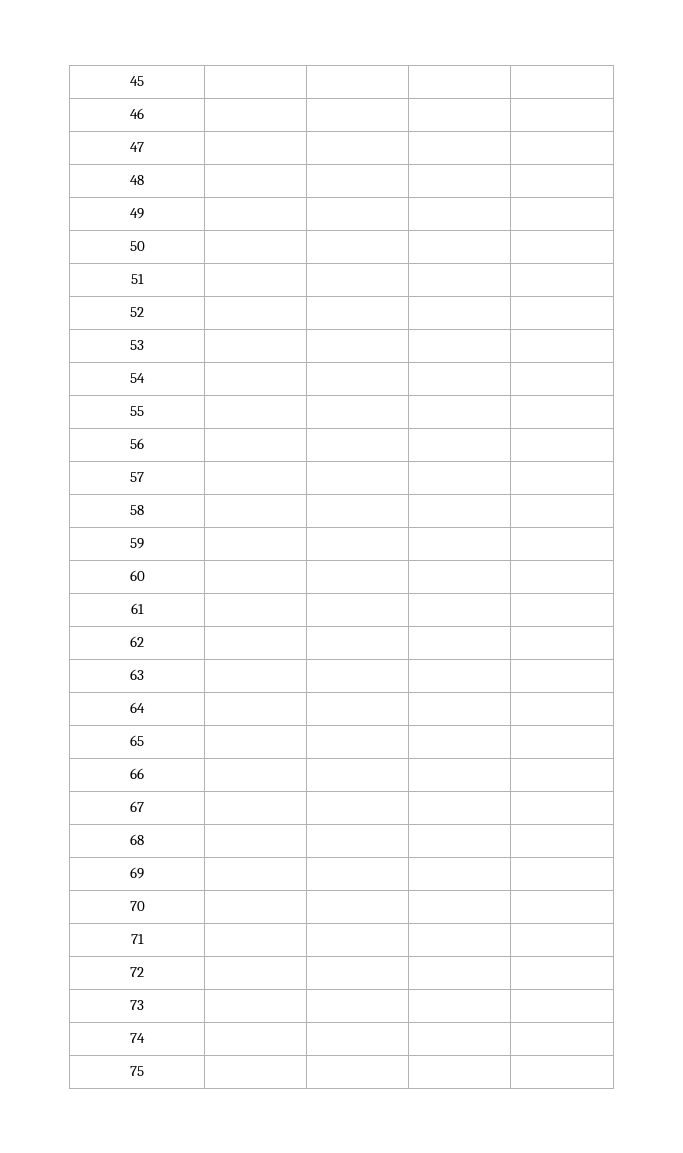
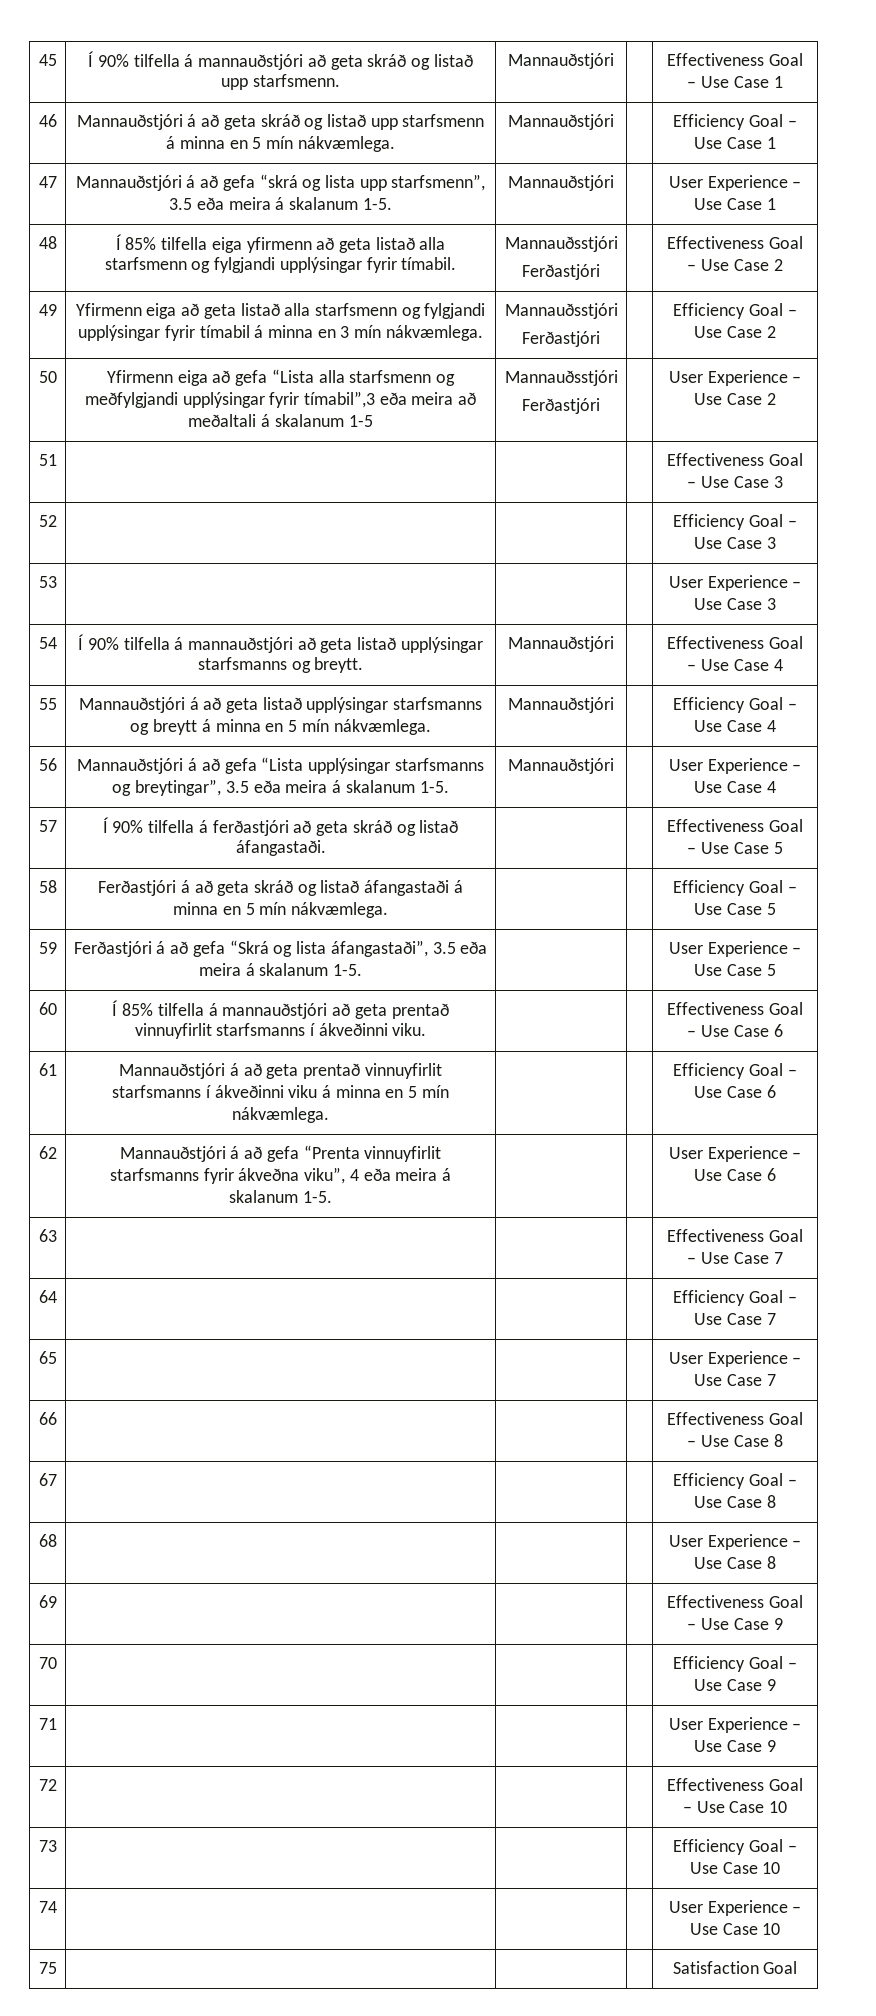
[130,108,144,119] [130,142,144,152] [130,175,144,185] [130,208,144,219] [129,241,145,251] [131,274,144,284] [130,307,144,317] [130,340,144,350] [130,373,145,383] [130,406,144,416] [130,438,144,449] [130,472,144,482] [130,505,144,515] [130,538,144,549] [129,570,145,581] [131,603,144,614] [130,636,144,647] [130,669,144,680] [130,702,145,713] [130,735,144,746] [130,768,144,779] [130,801,144,812] [130,834,144,845] [130,867,144,879] [129,901,145,911] [131,934,144,944] [130,967,144,977] [130,1000,144,1010] [130,1033,145,1043] | | | // 46 | | | | // 47 | | | | // 48 | | | | // 49 | | | | // 50 | | | | // 51 | | | | // 52 | | | | // 53 | | | | // 54 | | | | // 55 | | | | // 56 | | | | // 57 | | | | // 58 | | | | // 59 | | | | // 60 | | | | // 61 | | | | // 62 | | | | // 63 | | | | // 64 | | | | // 65 | | | | // 66 | | | | // 67 | | | | // 68 | | | | // 69 | | | | // 70 | | | | // 71 | | | | // 72 | | | | // 73 | | | | // 74 | | | | -> [88,51,473,70] [221,74,340,90] [508,53,614,69] [667,53,803,66] [687,76,783,88] [38,114,57,127] [76,114,485,130] [166,136,395,152] [508,114,614,130] [673,114,797,130] [694,137,776,149] [38,176,57,188] [75,174,486,191] [169,197,392,210] [508,175,614,191] [668,175,802,191] [694,198,776,210] [38,236,57,249] [115,234,446,253] [104,257,457,273] [504,236,618,252] [522,264,600,280] [667,236,803,249] [687,259,783,271] [38,304,57,316] [75,303,486,319] [78,325,483,341] [504,303,618,319] [522,331,600,347] [673,303,797,319] [694,326,776,338] [38,371,57,383] [106,369,456,386] [84,391,477,408] [188,414,373,427] [504,370,618,386] [522,398,600,414] [668,370,802,386] [694,393,776,405] [38,454,57,466] [667,453,803,466] [687,476,783,488] [38,515,57,527] [673,514,797,530] [694,537,776,549] [38,576,57,588] [668,575,802,591] [694,598,776,610] [38,637,57,649] [78,634,483,653] [197,657,364,673] [508,636,614,652] [667,636,803,649] [687,659,783,671] [38,698,57,710] [78,697,483,713] [130,719,431,735] [508,697,614,713] [673,697,797,713] [694,720,776,732] [38,758,57,771] [77,757,484,774] [112,779,449,796] [508,758,614,774] [668,758,802,774] [694,781,776,793] [38,820,57,832] [102,817,459,836] [235,840,326,856] [667,819,803,832] [687,842,783,854] [38,880,57,893] [98,880,463,896] [173,902,388,918] [673,880,797,896] [694,903,776,915] [38,942,57,954] [73,940,488,957] [198,963,363,976] [668,941,802,957] [694,964,776,976] [38,1002,57,1015] [112,1000,449,1019] [134,1023,427,1039] [667,1002,803,1015] [687,1024,783,1037] [38,1063,57,1076] [119,1063,442,1079] [112,1085,449,1098] [232,1107,329,1123] [673,1063,797,1079] [694,1085,776,1098] [38,1146,57,1159] [119,1145,442,1162] [109,1167,452,1184] [229,1190,332,1203] [668,1146,802,1162] [694,1168,776,1181] [38,1229,57,1242] [667,1229,803,1242] [687,1252,783,1264] [38,1290,57,1303] [673,1290,797,1306] [694,1313,776,1325] [38,1351,57,1364] [668,1351,802,1367] [694,1374,776,1386] [38,1412,57,1425] [667,1412,803,1425] [687,1434,783,1447] [38,1473,57,1486] [673,1473,797,1489] [694,1495,776,1508] [38,1534,57,1547] [668,1534,802,1550] [694,1556,776,1569] [38,1595,57,1608] [667,1595,803,1608] [687,1618,783,1630] [38,1657,57,1669] [673,1656,797,1672] [694,1679,776,1691] [38,1718,57,1730] [668,1717,802,1733] [694,1740,776,1752] [38,1779,57,1791] [667,1778,803,1791] [682,1801,788,1813] [38,1840,57,1852] [673,1839,797,1855] [689,1862,781,1874] [38,1901,57,1913] [668,1900,802,1916] [689,1923,781,1935] Í 90% tilfella á mannauðstjóri að geta skráð og listað upp starfsmenn. | Mannauðstjóri | | Effectiveness Goal – Use Case 1 // 46 | Mannauðstjóri á að geta skráð og listað upp starfsmenn á minna en 5 mín nákvæmlega. | Mannauðstjóri | | Efficiency Goal – Use Case 1 // 47 | Mannauðstjóri á að gefa “skrá og lista upp starfsmenn”, 3.5 eða meira á skalanum 1-5. | Mannauðstjóri | | User Experience – Use Case 1 // 48 | Í 85% tilfella eiga yfirmenn að geta listað alla starfsmenn og fylgjandi upplýsingar fyrir tímabil. | Mannauðsstjóri // Ferðastjóri | | Effectiveness Goal – Use Case 2 // 49 | Yfirmenn eiga að geta listað alla starfsmenn og fylgjandi upplýsingar fyrir tímabil á minna en 3 mín nákvæmlega. | Mannauðsstjóri // Ferðastjóri | | Efficiency Goal – Use Case 2 // 50 | Yfirmenn eiga að gefa “Lista alla starfsmenn og meðfylgjandi upplýsingar fyrir tímabil”,3 eða meira að meðaltali á skalanum 1-5 | Mannauðsstjóri // Ferðastjóri | | User Experience – Use Case 2 // 51 | | | | Effectiveness Goal – Use Case 3 // 52 | | | | Efficiency Goal – Use Case 3 // 53 | | | | User Experience – Use Case 3 // 54 | Í 90% tilfella á mannauðstjóri að geta listað upplýsingar starfsmanns og breytt. | Mannauðstjóri | | Effectiveness Goal – Use Case 4 // 55 | Mannauðstjóri á að geta listað upplýsingar starfsmanns og breytt á minna en 5 mín nákvæmlega. | Mannauðstjóri | | Efficiency Goal – Use Case 4 // 56 | Mannauðstjóri á að gefa “Lista upplýsingar starfsmanns og breytingar”, 3.5 eða meira á skalanum 1-5. | Mannauðstjóri | | User Experience – Use Case 4 // 57 | Í 90% tilfella á ferðastjóri að geta skráð og listað áfangastaði. | | | Effectiveness Goal – Use Case 5 // 58 | Ferðastjóri á að geta skráð og listað áfangastaði á minna en 5 mín nákvæmlega. | | | Efficiency Goal – Use Case 5 // 59 | Ferðastjóri á að gefa “Skrá og lista áfangastaði”, 3.5 eða meira á skalanum 1-5. | | | User Experience – Use Case 5 // 60 | Í 85% tilfella á mannauðstjóri að geta prentað vinnuyfirlit starfsmanns í ákveðinni viku. | | | Effectiveness Goal – Use Case 6 // 61 | Mannauðstjóri á að geta prentað vinnuyfirlit starfsmanns í ákveðinni viku á minna en 5 mín nákvæmlega. | | | Efficiency Goal – Use Case 6 // 62 | Mannauðstjóri á að gefa “Prenta vinnuyfirlit starfsmanns fyrir ákveðna viku”, 4 eða meira á skalanum 1-5. | | | User Experience – Use Case 6 // 63 | | | | Effectiveness Goal – Use Case 7 // 64 | | | | Efficiency Goal – Use Case 7 // 65 | | | | User Experience – Use Case 7 // 66 | | | | Effectiveness Goal – Use Case 8 // 67 | | | | Efficiency Goal – Use Case 8 // 68 | | | | User Experience – Use Case 8 // 69 | | | | Effectiveness Goal – Use Case 9 // 70 | | | | Efficiency Goal – Use Case 9 // 71 | | | | User Experience – Use Case 9 // 72 | | | | Effectiveness Goal – Use Case 10 // 73 | | | | Efficiency Goal – Use Case 10 // 74 | | | | User Experience – Use Case 10
(144, 1071) none -> [672,1961,798,1974] Satisfaction Goal

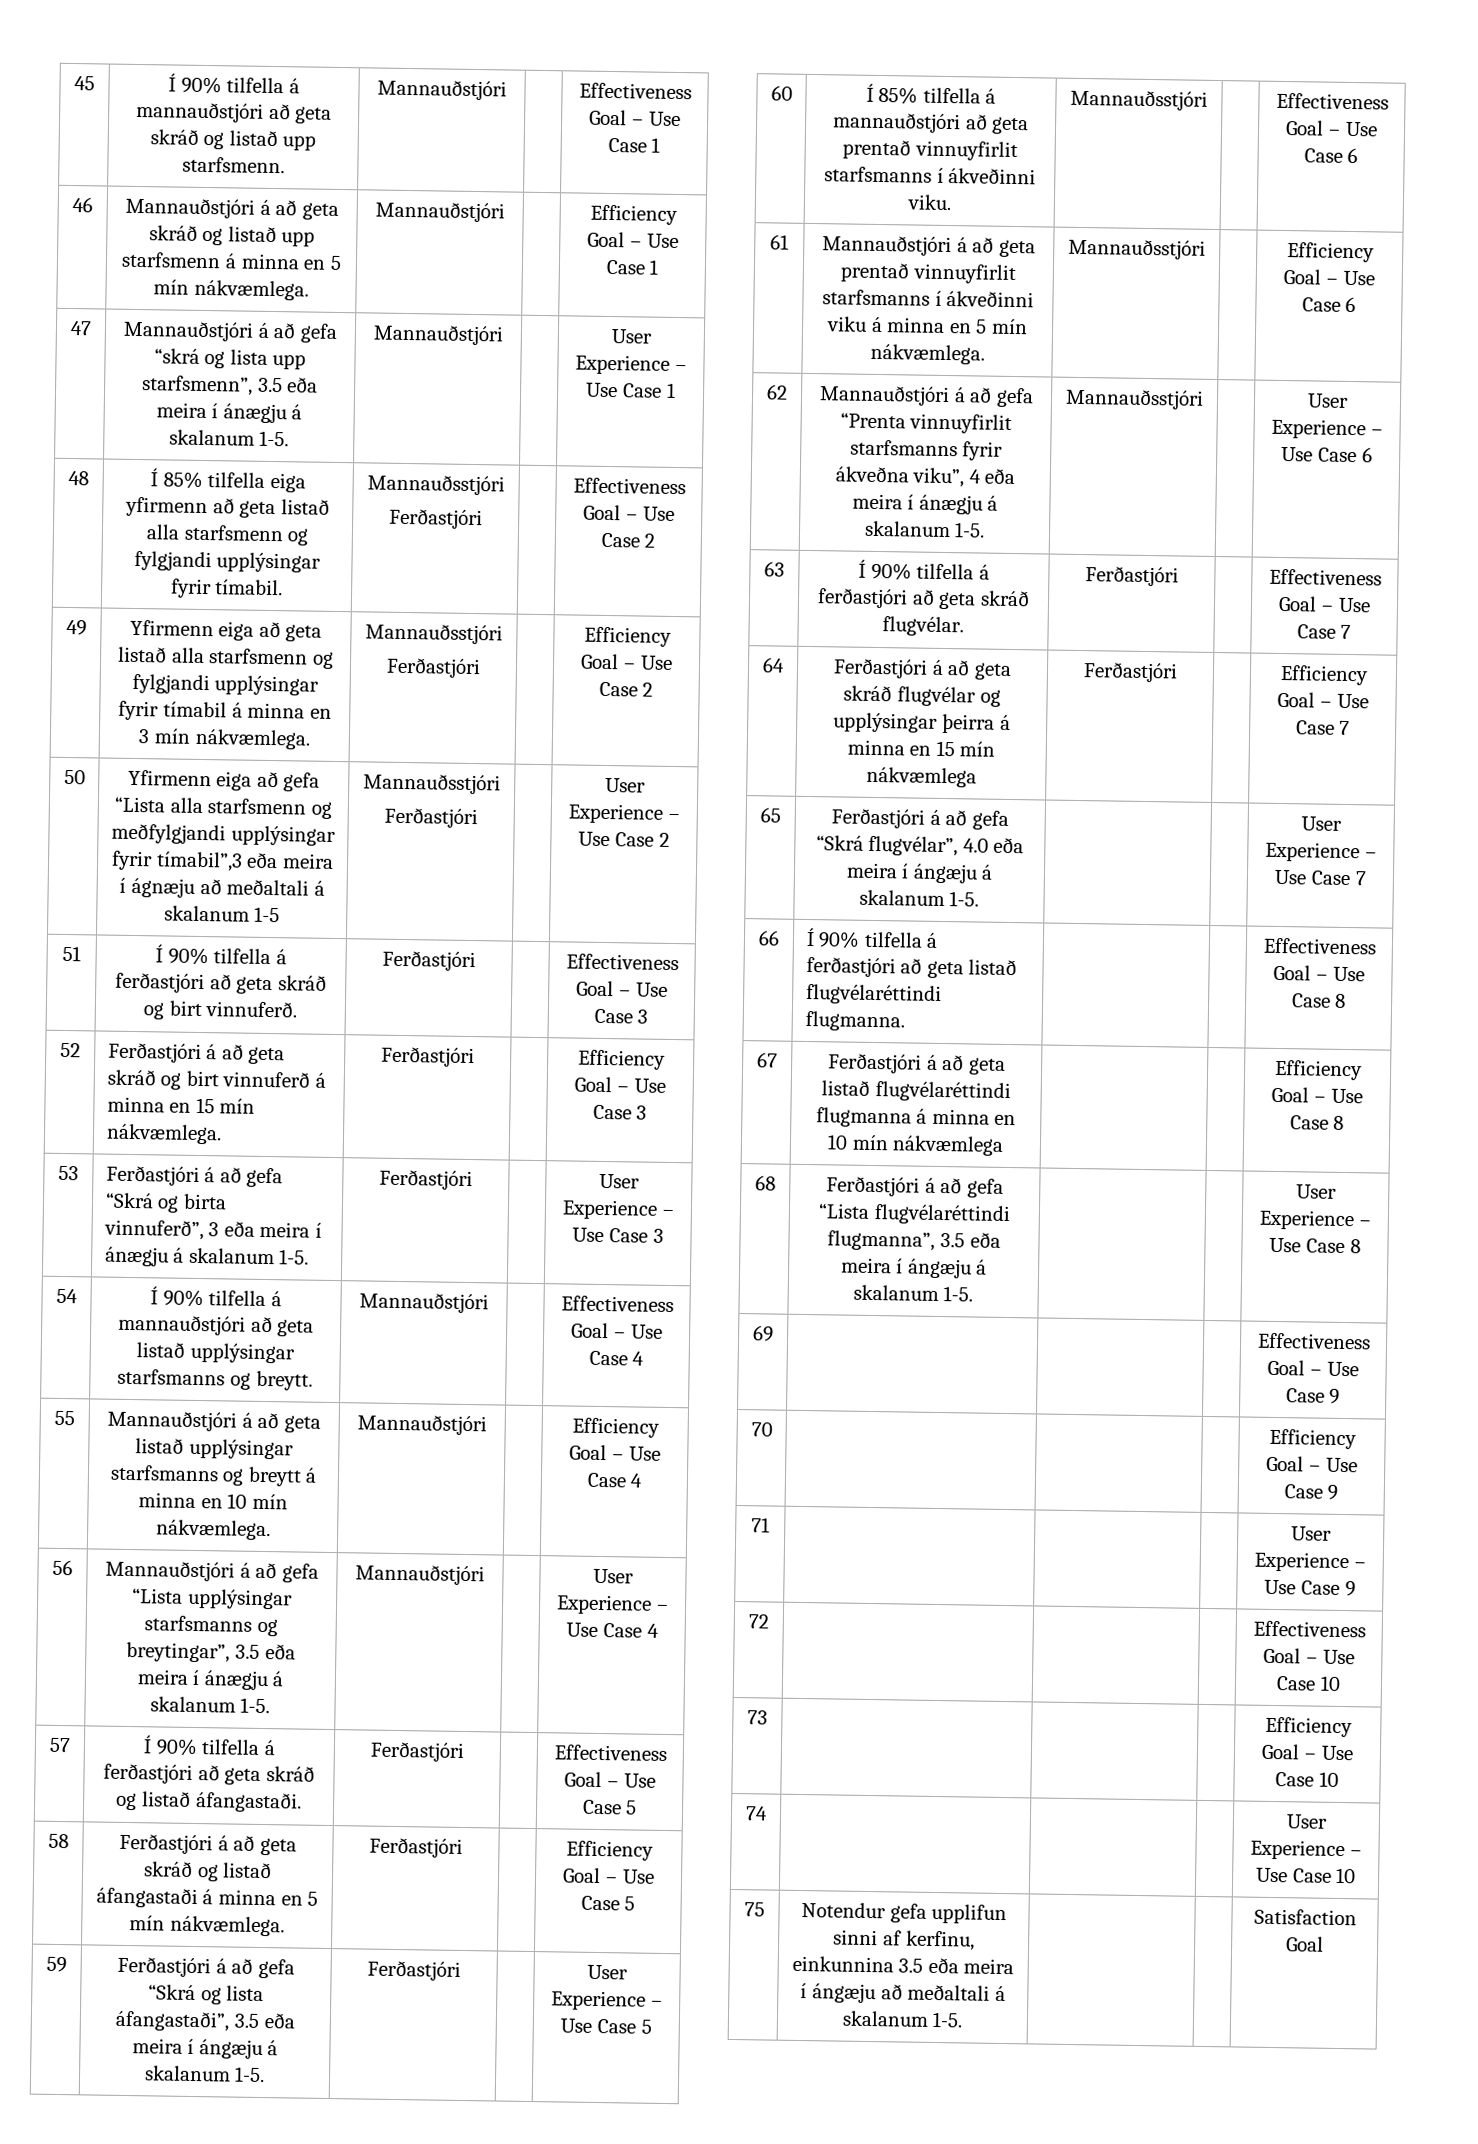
(271, 203) none -> [211,403,287,424] í ánægju
(454, 398) none -> [119,877,195,898] í ágnæju
(57, 460) | -> [155,944,287,966] [115,972,327,995] [142,1000,298,1020] [382,950,476,972] Í 90% tilfella á ferðastjóri að geta skráð og birt vinnuferð. | Ferðastjóri
(57, 521) | -> [107,1042,286,1065] [106,1069,326,1090] [106,1096,256,1114] [105,1123,222,1145] [381,1046,475,1068] Ferðastjóri á að geta skráð og birt vinnuferð á minna en 15 mín nákvæmlega. | Ferðastjóri
(57, 582) | -> [105,1165,284,1188] [104,1192,227,1213] [103,1219,322,1241] [104,1246,310,1267] [379,1169,473,1191] Ferðastjóri á að gefa “Skrá og birta vinnuferð”, 3 eða meira í ánægju á skalanum 1-5. | Ferðastjóri
[288,720,298,732] 5 -> [227,1493,248,1509] 10
(328, 786) none -> [192,1669,269,1691] í ánægju
(326, 848) none -> [370,1741,465,1762] Ferðastjóri
(388, 910) none -> [369,1837,463,1858] Ferðastjóri
[245,963,363,976] á skalanum 1-5. | -> [187,2038,279,2060] [143,2065,266,2083] [367,1960,461,1981] í ángæju á skalanum 1-5. | Ferðastjóri
(427, 1029) none -> [1070,89,1208,111] Mannauðsstjóri
(329, 1115) none -> [1068,238,1206,260] Mannauðsstjóri
[442,1168,452,1181] [229,1190,332,1203] á skalanum 1-5. | -> [907,494,999,515] [863,520,986,538] [1065,388,1204,410] í ánægju á skalanum 1-5. | Mannauðsstjóri
(57, 1235) | -> [858,559,990,581] [817,588,1030,610] [882,616,964,637] [1085,566,1179,587] Í 90% tilfella á ferðastjóri að geta skráð flugvélar. | Ferðastjóri
(57, 1296) | -> [833,658,1012,680] [843,685,1001,707] [833,712,1011,734] [846,739,996,757] [865,766,977,788] [1083,662,1178,683] Ferðastjóri á að geta skráð flugvélar og upplýsingar þeirra á minna en 15 mín nákvæmlega | Ferðastjóri
(57, 1357) none -> [831,808,1009,830] [815,835,1025,857] [845,862,994,884] [858,889,980,907] Ferðastjóri á að gefa “Skrá flugvélar”, 4.0 eða meira í ángæju á skalanum 1-5.
(57, 1418) none -> [805,927,939,949] [805,956,1018,979] [805,983,942,1005] [804,1010,905,1032] Í 90% tilfella á ferðastjóri að geta listað flugvélaréttindi flugmanna.
(57, 1479) none -> [828,1053,1006,1075] [821,1080,1011,1103] [815,1107,1017,1128] [826,1134,1005,1156] Ferðastjóri á að geta listað flugvélaréttindi flugmanna á minna en 10 mín nákvæmlega
(57, 1540) none -> [826,1176,1004,1198] [818,1203,1011,1226] [827,1230,1001,1251] [840,1257,988,1279] [852,1284,974,1302] Ferðastjóri á að gefa “Lista flugvélaréttindi flugmanna”, 3.5 eða meira í ángæju á skalanum 1-5.
(57, 1968) none -> [800,1902,1008,1925] [833,1929,975,1951] [791,1955,1015,1975] [800,1983,1006,2004] [841,2010,964,2028] Notendur gefa upplifun sinni af kerfinu, einkunnina 3.5 eða meira í ángæju að meðaltali á skalanum 1-5.

